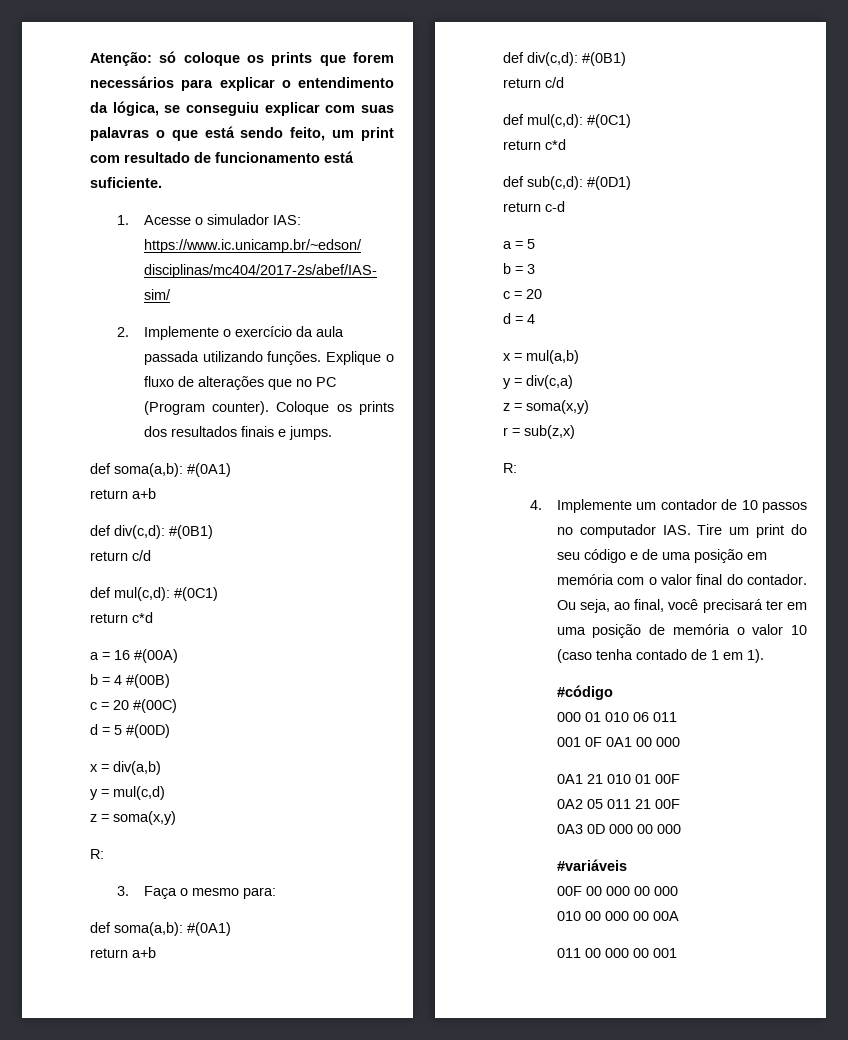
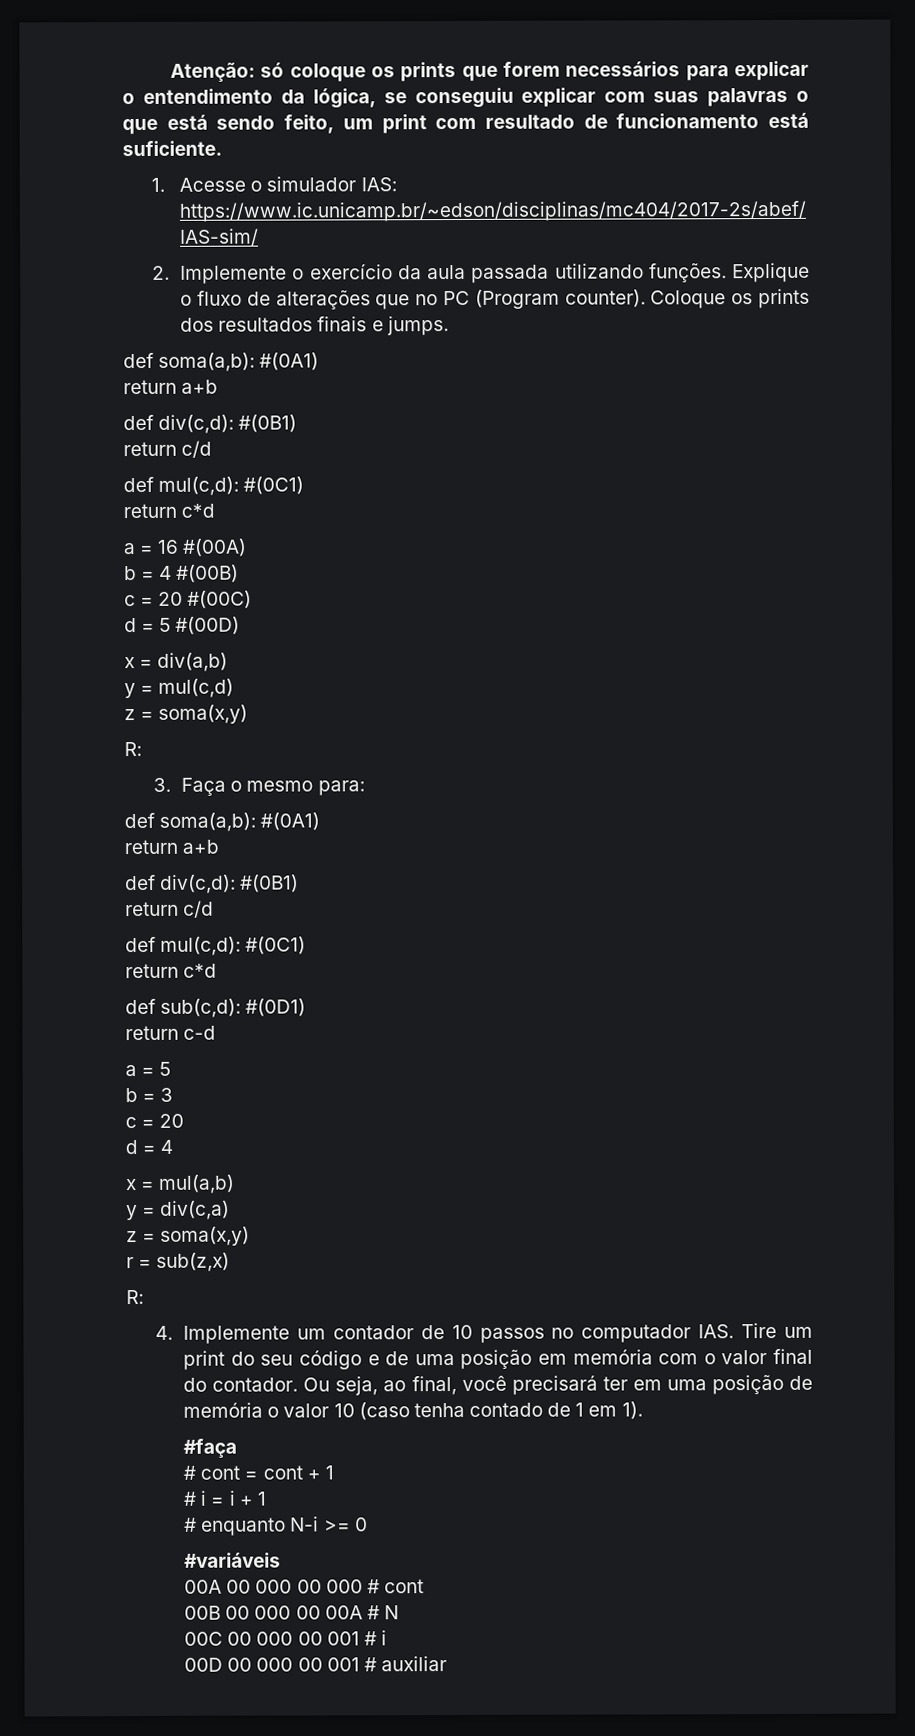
[556,685,613,700] [556,712,677,722] [556,737,680,747] [556,774,680,784] [556,799,680,809] [556,824,681,834] #código // 000 01 010 06 011 // 001 0F 0A1 00 000 // 0A1 21 010 01 00F // 0A2 05 011 21 00F // 0A3 0D 000 00 000 -> [183,1438,238,1458] [183,1465,334,1480] [183,1490,267,1506] [184,1516,368,1536] #faça // # cont = cont + 1 // # i = i + 1 // # enquanto N-i >= 0
[556,886,582,896] 00F -> [184,1579,223,1594] 00A
[556,911,581,921] // 010 -> [366,1579,425,1594] [184,1605,222,1620] # cont // 00B
[556,948,677,958] // 011 00 000 00 001 -> [366,1605,400,1620] [184,1630,388,1646] [184,1656,448,1672] # N // 00C 00 000 00 001 # i // 00D 00 000 00 001 # auxiliar

